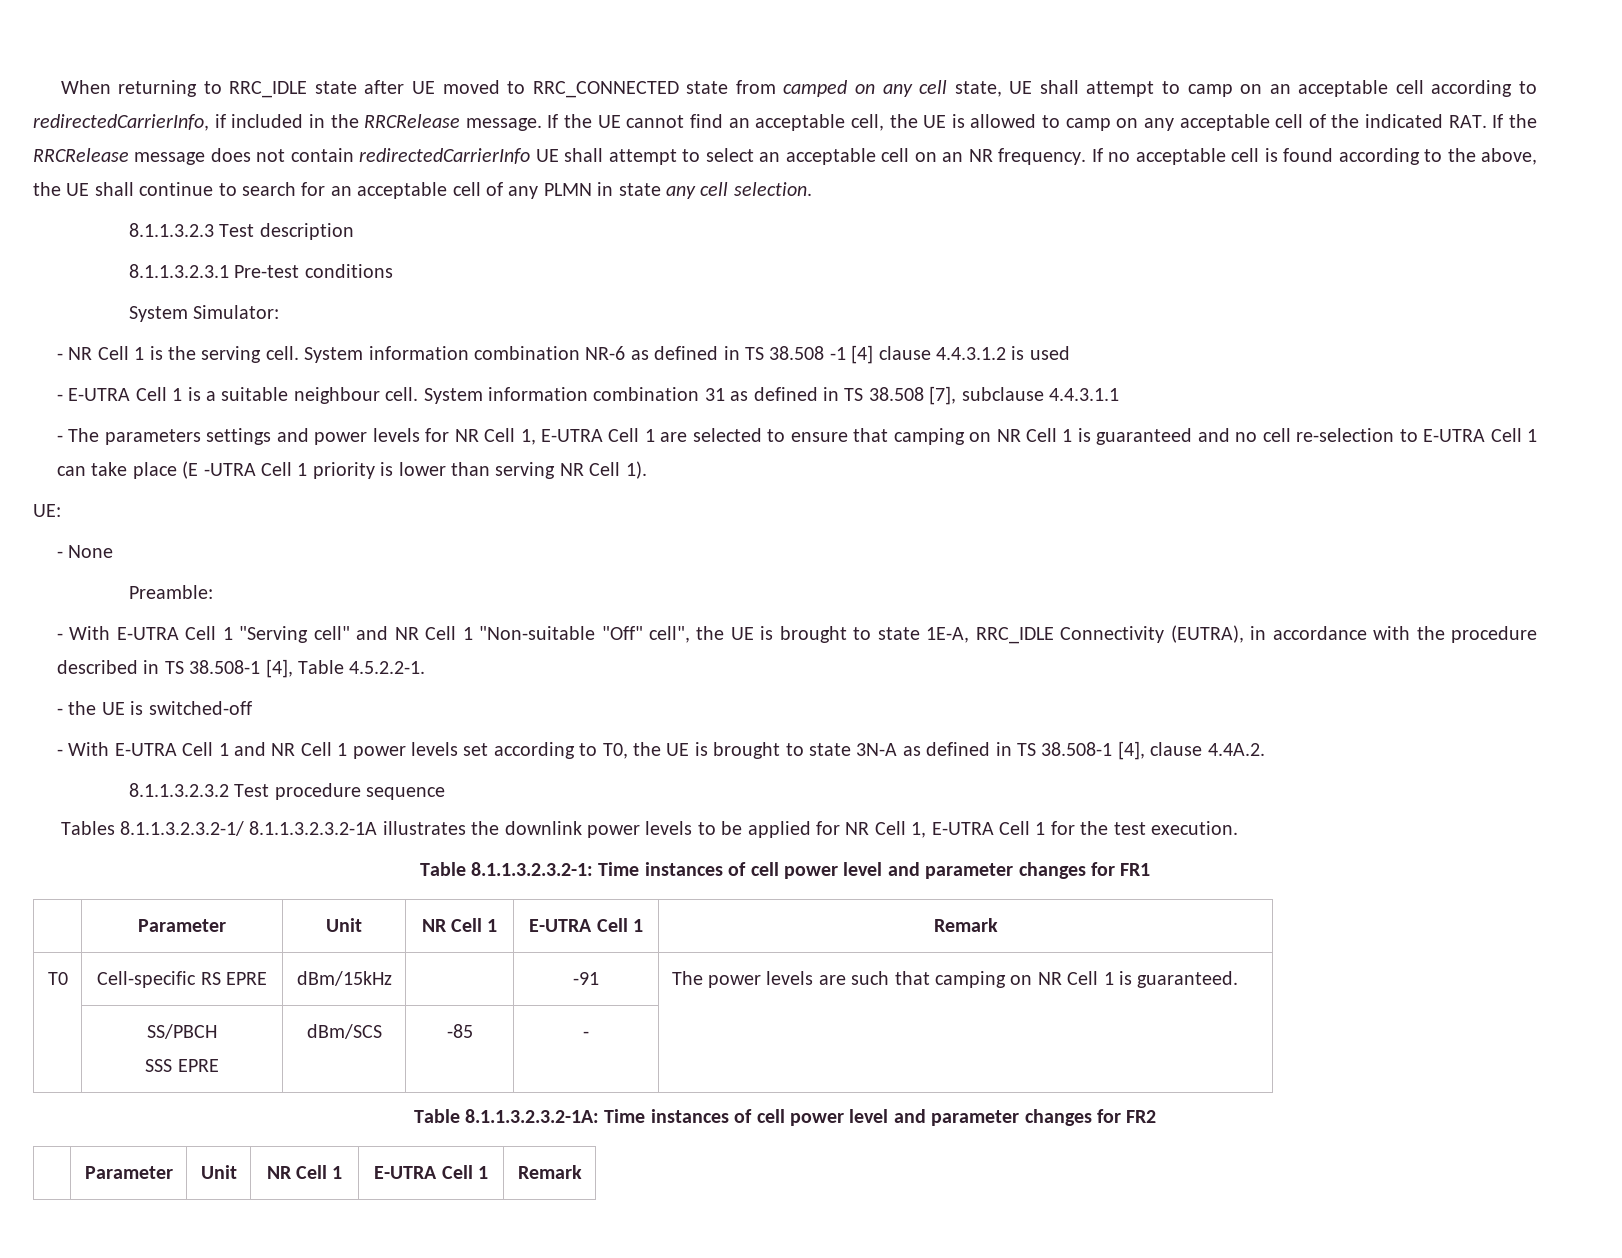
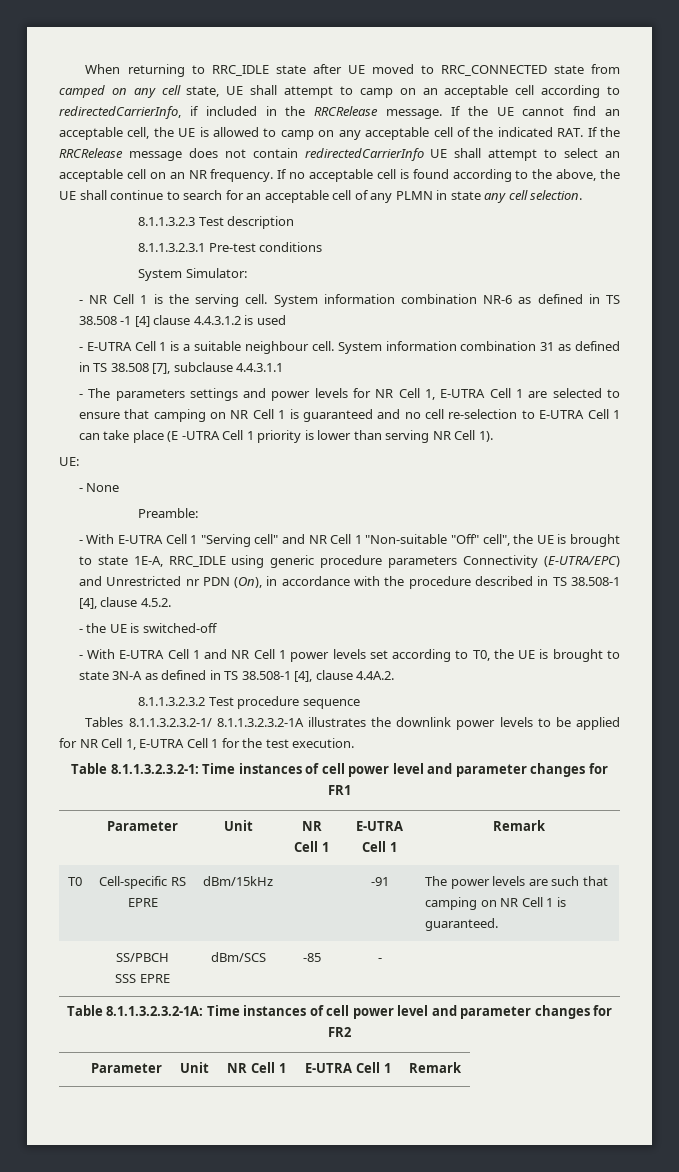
[1060,625,1244,643] Connectivity (EUTRA), -> [231,555,620,568] [78,576,263,588] using generic procedure parameters Connectivity (E-UTRA/EPC) and Unrestricted nr PDN (On),
[297,660,426,674] Table 4.5.2.2-1. -> [100,597,171,607] clause 4.5.2.

